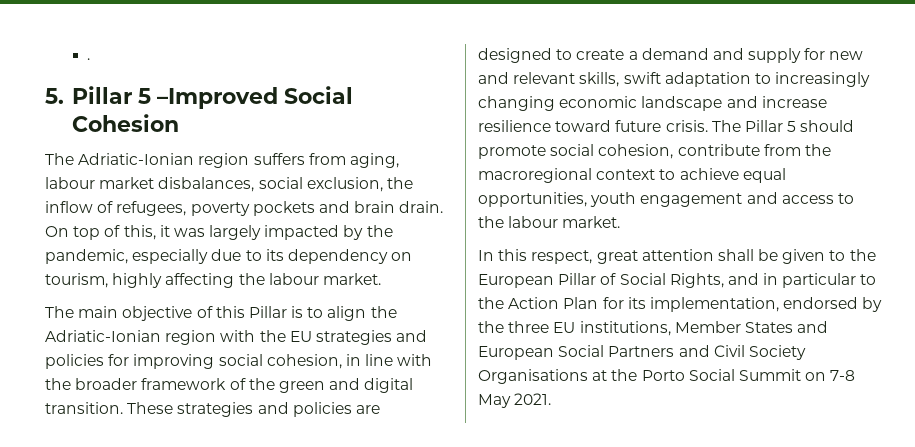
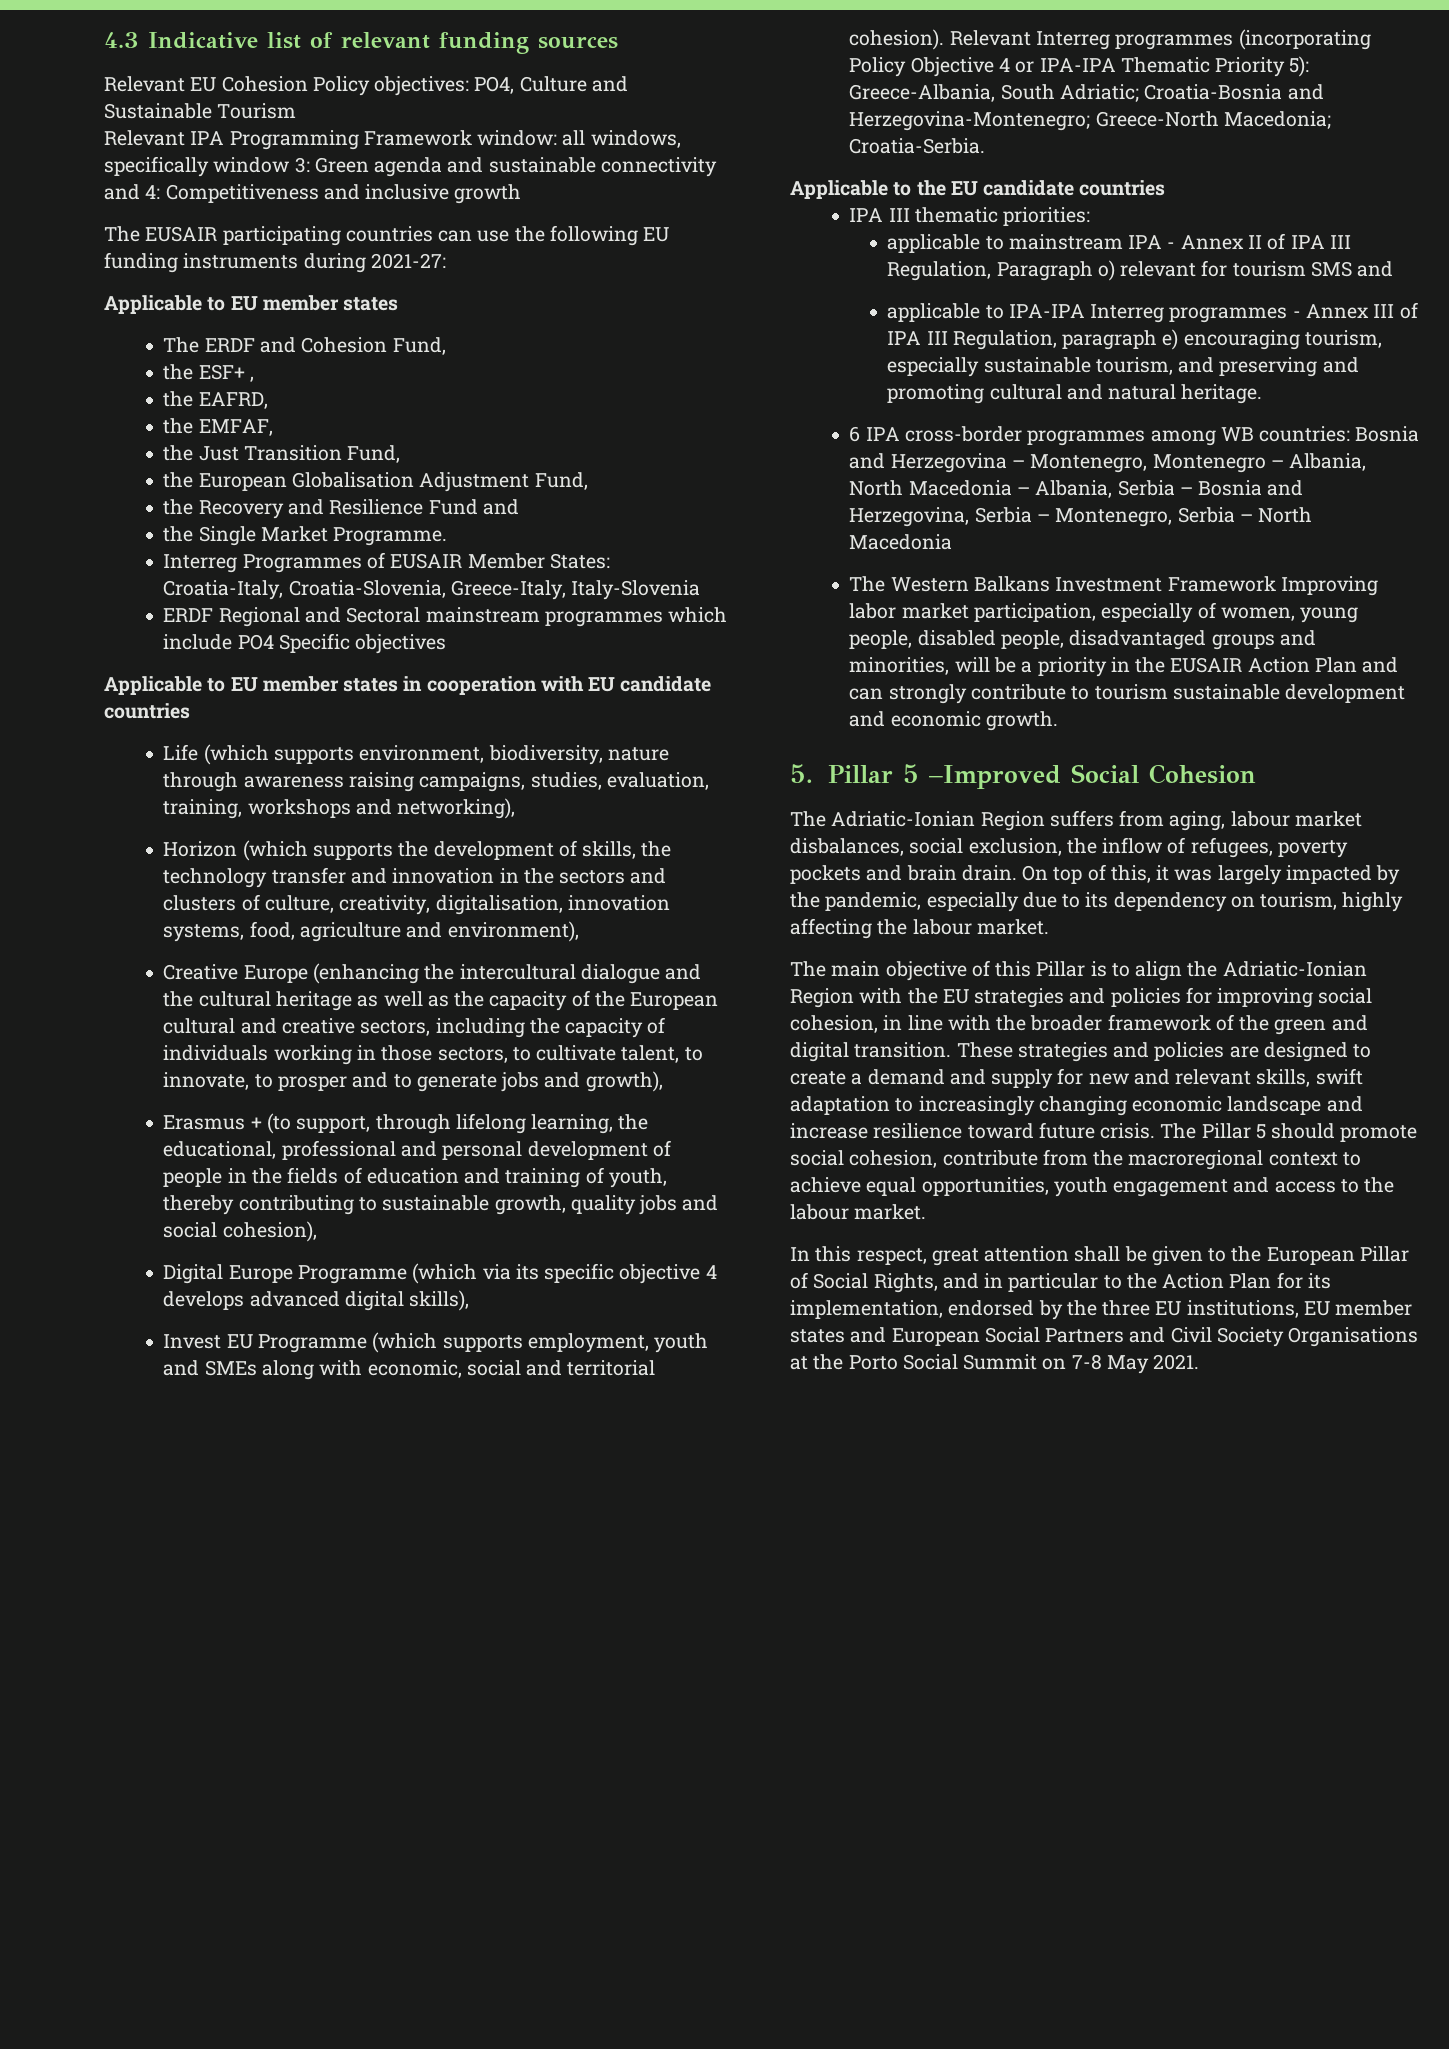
[87,58,91,60] . -> [104,32,618,54] [104,76,628,96] [104,103,297,119] [104,130,681,150] [104,156,717,177] [104,184,522,204] [104,225,670,246] [104,252,446,273] [104,295,399,314] [163,337,446,355] [163,364,254,382] [163,391,268,409] [163,418,273,436] [163,445,401,463] [163,472,588,492] [163,499,519,519] [163,526,448,546] [163,552,610,573] [163,580,701,600] [163,607,728,627] [163,633,447,654] [104,676,712,695] [104,703,190,719] [163,744,669,765] [163,772,709,792] [163,798,516,819] [163,840,672,861] [163,867,667,888] [163,894,670,915] [163,921,579,942] [163,963,702,984] [163,990,719,1011] [163,1017,666,1038] [163,1045,703,1065] [163,1071,663,1092] [163,1113,649,1134] [163,1140,671,1160] [163,1167,667,1188] [163,1195,719,1215] [163,1221,317,1242] [163,1263,717,1284] [163,1290,470,1311] [163,1332,709,1353] [163,1360,656,1380] [849,29,1371,50] [849,56,1310,77] [849,84,1324,102] [849,111,1331,131] [849,138,986,154] [790,180,1166,199] [849,207,1091,226] [887,233,1351,253] [887,260,1394,281] [887,302,1418,323] [887,329,1383,350] [887,357,1359,377] [887,384,1263,404] [849,426,1420,446] [849,453,1367,473] [849,480,1304,498] [849,507,1313,527] [849,534,953,550] [849,576,1378,596] [849,602,1359,623] [849,630,1316,650] [849,657,1399,677] [849,684,1406,704] [849,711,1058,731] 4.3 Indicative list of relevant funding sources // Relevant EU Cohesion Policy objectives: PO4, Culture and Sustainable Tourism // Relevant IPA Programming Framework window: all windows, specifically window 3: Green agenda and sustainable connectivity and 4: Competitiveness and inclusive growth // The EUSAIR participating countries can use the following EU funding instruments during 2021-27: // Applicable to EU member states // The ERDF and Cohesion Fund, // the ESF+ , // the EAFRD, // the EMFAF, // the Just Transition Fund, // the European Globalisation Adjustment Fund, // the Recovery and Resilience Fund and // the Single Market Programme. // Interreg Programmes of EUSAIR Member States: Croatia-Italy, Croatia-Slovenia, Greece-Italy, Italy-Slovenia // ERDF Regional and Sectoral mainstream programmes which include PO4 Specific objectives // Applicable to EU member states in cooperation with EU candidate countries // Life (which supports environment, biodiversity, nature through awareness raising campaigns, studies, evaluation, training, workshops and networking), // Horizon (which supports the development of skills, the technology transfer and innovation in the sectors and clusters of culture, creativity, digitalisation, innovation systems, food, agriculture and environment), // Creative Europe (enhancing the intercultural dialogue and the cultural heritage as well as the capacity of the European cultural and creative sectors, including the capacity of individuals working in those sectors, to cultivate talent, to innovate, to prosper and to generate jobs and growth), // Erasmus + (to support, through lifelong learning, the educational, professional and personal development of people in the fields of education and training of youth, thereby contributing to sustainable growth, quality jobs and social cohesion), // Digital Europe Programme (which via its specific objective 4 develops advanced digital skills), // Invest EU Programme (which supports employment, youth and SMEs along with economic, social and territorial cohesion). Relevant Interreg programmes (incorporating Policy Objective 4 or IPA-IPA Thematic Priority 5): Greece-Albania, South Adriatic; Croatia-Bosnia and Herzegovina-Montenegro; Greece-North Macedonia; Croatia-Serbia. // Applicable to the EU candidate countries // IPA III thematic priorities: // applicable to mainstream IPA - Annex II of IPA III Regulation, Paragraph o) relevant for tourism SMS and // applicable to IPA-IPA Interreg programmes - Annex III of IPA III Regulation, paragraph e) encouraging tourism, especially sustainable tourism, and preserving and promoting cultural and natural heritage. // 6 IPA cross-border programmes among WB countries: Bosnia and Herzegovina – Montenegro, Montenegro – Albania, North Macedonia – Albania, Serbia – Bosnia and Herzegovina, Serbia – Montenegro, Serbia – North Macedonia // The Western Balkans Investment Framework Improving labor market participation, especially of women, young people, disabled people, disadvantaged groups and minorities, will be a priority in the EUSAIR Action Plan and can strongly contribute to tourism sustainable development and economic growth.
[198,153,250,168] region -> [980,811,1045,831] Region
[165,330,217,345] region -> [790,988,854,1008] Region
[674,321,793,333] Member States -> [1303,1300,1413,1316] [790,1329,845,1343] EU member states

